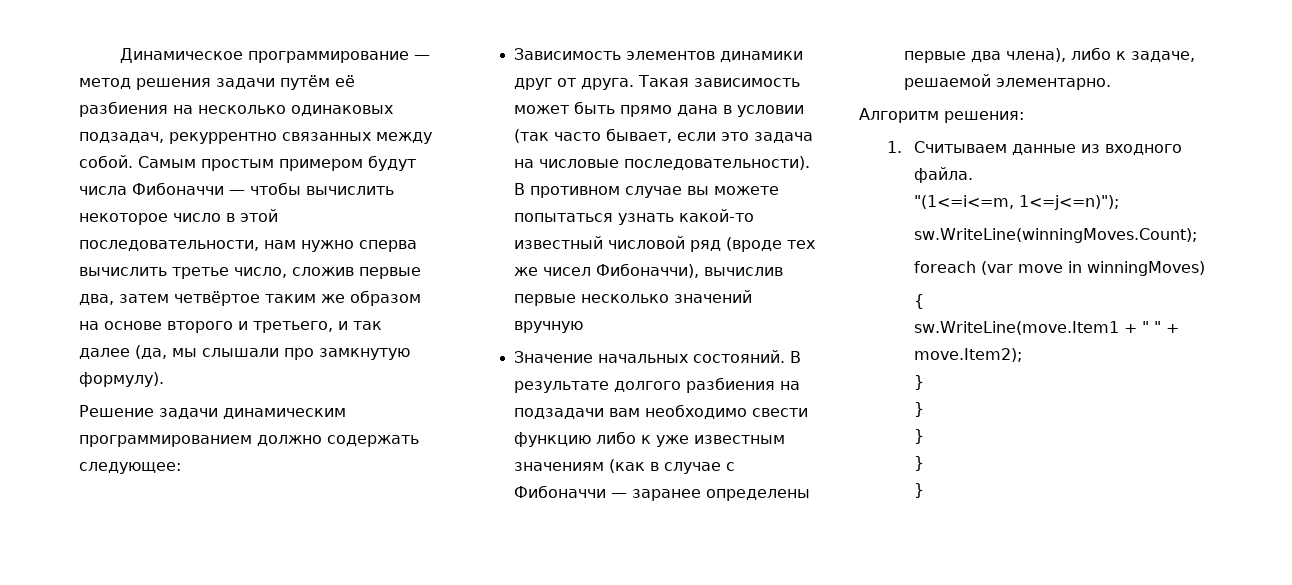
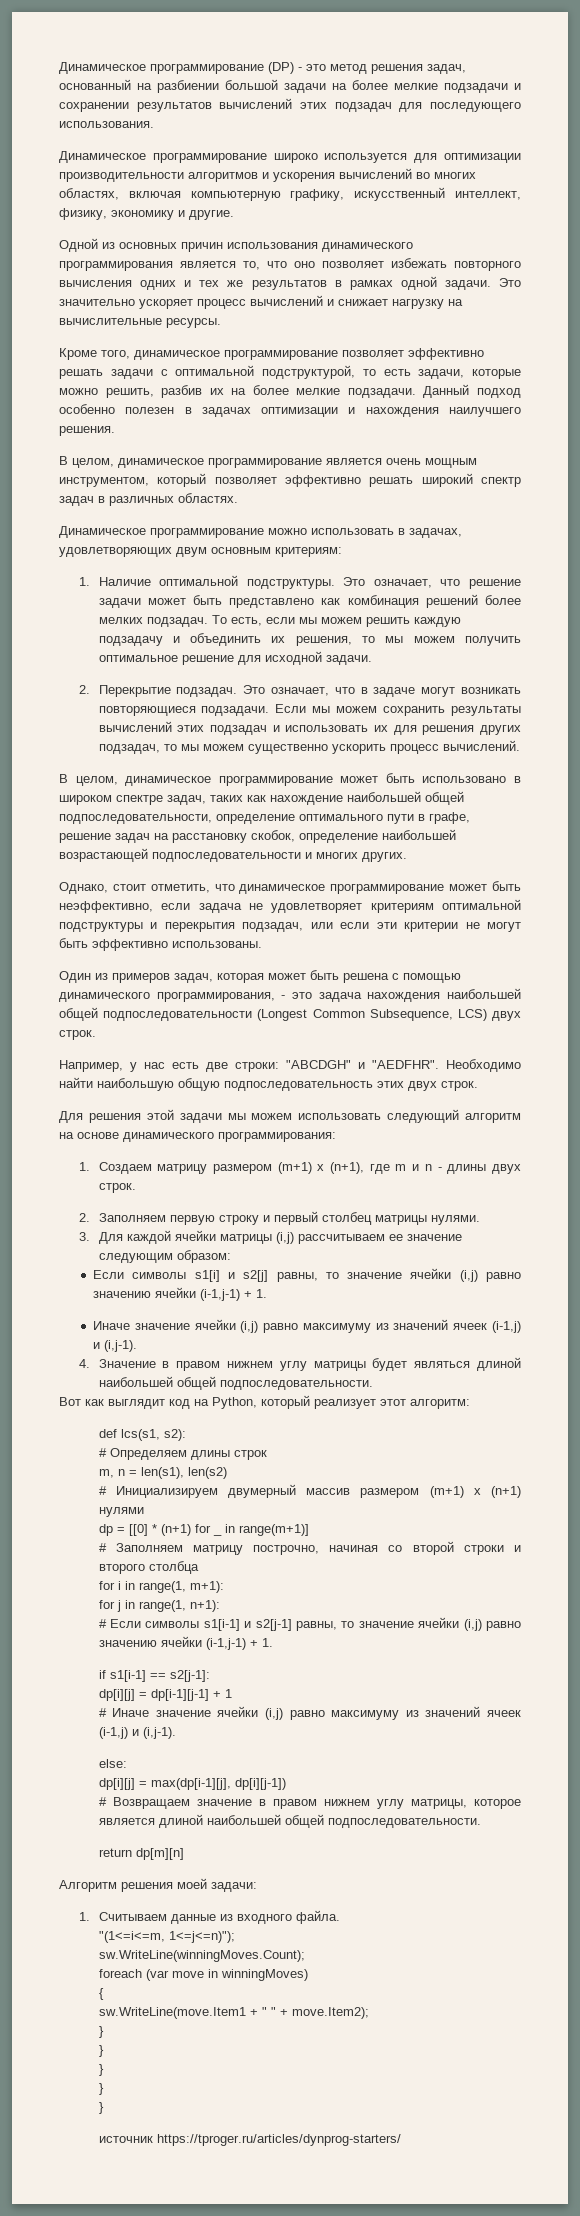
[119,48,430,63] [79,75,355,90] [79,101,393,117] [79,132,432,144] [79,155,416,171] [79,182,394,195] [79,209,278,225] [79,240,417,252] [79,267,421,279] [79,290,421,306] [79,321,382,333] [79,345,410,360] [79,372,164,387] [79,405,346,419] [79,435,419,447] [79,462,181,474] [514,48,804,62] [514,75,801,90] [514,101,805,117] [514,128,814,143] [514,156,811,170] [514,183,780,198] [514,209,755,225] [514,236,816,252] [514,263,784,278] [514,290,753,306] [514,321,584,333] [514,350,802,363] [514,377,801,393] [514,404,809,419] [514,431,786,447] [514,459,736,474] [514,485,811,501] [904,47,1196,63] [904,74,1112,90] [859,108,1024,123] Динамическое программирование — метод решения задачи путём её разбиения на несколько одинаковых подзадач, рекуррентно связанных между собой. Самым простым примером будут числа Фибоначчи — чтобы вычислить некоторое число в этой последовательности, нам нужно сперва вычислить третье число, сложив первые два, затем четвёртое таким же образом на основе второго и третьего, и так далее (да, мы слышали про замкнутую формулу). // Решение задачи динамическим программированием должно содержать следующее: // Зависимость элементов динамики друг от друга. Такая зависимость может быть прямо дана в условии (так часто бывает, если это задача на числовые последовательности). В противном случае вы можете попытаться узнать какой-то известный числовой ряд (вроде тех же чисел Фибоначчи), вычислив первые несколько значений вручную // Значение начальных состояний. В результате долгого разбиения на подзадачи вам необходимо свести функцию либо к уже известным значениям (как в случае с Фибоначчи — заранее определены первые два члена), либо к задаче, решаемой элементарно. // Алгоритм решения: -> [59,62,466,74] [59,79,521,93] [59,98,521,112] [59,121,154,128] [59,151,521,163] [59,168,476,182] [59,187,521,201] [59,208,234,220] [59,238,413,252] [59,258,521,271] [59,276,522,290] [59,295,463,309] [59,318,221,328] [59,348,484,360] [59,365,521,379] [59,384,521,398] [59,404,521,417] [59,426,115,436] [59,456,477,468] [59,473,521,487] [59,493,238,506] [59,526,462,538] [59,547,342,557] [78,575,521,589] [98,594,521,608] [98,615,461,627] [98,633,521,646] [98,651,372,665] [78,685,521,697] [98,704,521,716] [98,721,521,735] [98,740,520,754] [59,773,521,786] [59,791,464,805] [59,812,470,824] [59,829,456,843] [59,848,407,862] [59,881,521,894] [59,899,521,913] [59,922,522,932] [59,938,262,951] [59,970,461,983] [59,988,521,1002] [59,1007,521,1021] [59,1030,96,1040] [59,1059,521,1072] [59,1077,478,1091] [59,1109,521,1123] [59,1132,336,1142] [78,1162,521,1174] [98,1183,136,1193] [78,1211,480,1225] [78,1230,462,1244] [98,1250,231,1263] [93,1268,521,1282] [93,1287,268,1301] [93,1319,521,1333] [93,1340,138,1352] [78,1357,521,1371] [98,1376,373,1390] [59,1395,470,1409] [98,1429,186,1441] [98,1448,267,1460] [98,1467,227,1479] [98,1484,521,1498] [98,1507,144,1517] [98,1524,211,1536] [212,1533,222,1536] [224,1524,309,1536] [98,1541,521,1555] [98,1561,199,1574] [98,1581,224,1593] [98,1600,220,1612] [98,1617,521,1631] [98,1636,273,1650] [98,1670,210,1682] [98,1689,232,1701] [98,1706,521,1720] [98,1727,176,1739] [98,1759,127,1768] [98,1778,286,1790] [98,1797,521,1809] [98,1814,481,1828] [98,1848,184,1860] [59,1878,257,1892] Динамическое программирование (DP) - это метод решения задач, основанный на разбиении большой задачи на более мелкие подзадачи и сохранении результатов вычислений этих подзадач для последующего использования. // Динамическое программирование широко используется для оптимизации производительности алгоритмов и ускорения вычислений во многих областях, включая компьютерную графику, искусственный интеллект, физику, экономику и другие. // Одной из основных причин использования динамического программирования является то, что оно позволяет избежать повторного вычисления одних и тех же результатов в рамках одной задачи. Это значительно ускоряет процесс вычислений и снижает нагрузку на вычислительные ресурсы. // Кроме того, динамическое программирование позволяет эффективно решать задачи с оптимальной подструктурой, то есть задачи, которые можно решить, разбив их на более мелкие подзадачи. Данный подход особенно полезен в задачах оптимизации и нахождения наилучшего решения. // В целом, динамическое программирование является очень мощным инструментом, который позволяет эффективно решать широкий спектр задач в различных областях. // Динамическое программирование можно использовать в задачах, удовлетворяющих двум основным критериям: // 1. Наличие оптимальной подструктуры. Это означает, что решение задачи может быть представлено как комбинация решений более мелких подзадач. То есть, если мы можем решить каждую подзадачу и объединить их решения, то мы можем получить оптимальное решение для исходной задачи. // 2. Перекрытие подзадач. Это означает, что в задаче могут возникать повторяющиеся подзадачи. Если мы можем сохранить результаты вычислений этих подзадач и использовать их для решения других подзадач, то мы можем существенно ускорить процесс вычислений. // В целом, динамическое программирование может быть использовано в широком спектре задач, таких как нахождение наибольшей общей подпоследовательности, определение оптимального пути в графе, решение задач на расстановку скобок, определение наибольшей возрастающей подпоследовательности и многих других. // Однако, стоит отметить, что динамическое программирование может быть неэффективно, если задача не удовлетворяет критериям оптимальной подструктуры и перекрытия подзадач, или если эти критерии не могут быть эффективно использованы. // Один из примеров задач, которая может быть решена с помощью динамического программирования, - это задача нахождения наибольшей общей подпоследовательности (Longest Common Subsequence, LCS) двух строк. // Например, у нас есть две строки: "ABCDGH" и "AEDFHR". Необходимо найти наибольшую общую подпоследовательность этих двух строк. // Для решения этой задачи мы можем использовать следующий алгоритм на основе динамического программирования: // 1. Создаем матрицу размером (m+1) x (n+1), где m и n - длины двух строк. // 2. Заполняем первую строку и первый столбец матрицы нулями. // 3. Для каждой ячейки матрицы (i,j) рассчитываем ее значение следующим образом: // Если символы s1[i] и s2[j] равны, то значение ячейки (i,j) равно значению ячейки (i-1,j-1) + 1. // Иначе значение ячейки (i,j) равно максимуму из значений ячеек (i-1,j) и (i,j-1). // 4. Значение в правом нижнем углу матрицы будет являться длиной наибольшей общей подпоследовательности. // Вот как выглядит код на Python, который реализует этот алгоритм: // def lcs(s1, s2): // # Определяем длины строк // m, n = len(s1), len(s2) // # Инициализируем двумерный массив размером (m+1) x (n+1) нулями // dp = [[0] * (n+1) for _ in range(m+1)] // # Заполняем матрицу построчно, начиная со второй строки и второго столбца // for i in range(1, m+1): // for j in range(1, n+1): // # Если символы s1[i-1] и s2[j-1] равны, то значение ячейки (i,j) равно значению ячейки (i-1,j-1) + 1. // if s1[i-1] == s2[j-1]: // dp[i][j] = dp[i-1][j-1] + 1 // # Иначе значение ячейки (i,j) равно максимуму из значений ячеек (i-1,j) и (i,j-1). // else: // dp[i][j] = max(dp[i-1][j], dp[i][j-1]) // # Возвращаем значение в правом нижнем углу матрицы, которое является длиной наибольшей общей подпоследовательности. // return dp[m][n] // Алгоритм решения моей задачи:
(925, 490) none -> [98,2134,401,2146] // источник https://tproger.ru/articles/dynprog-starters/

